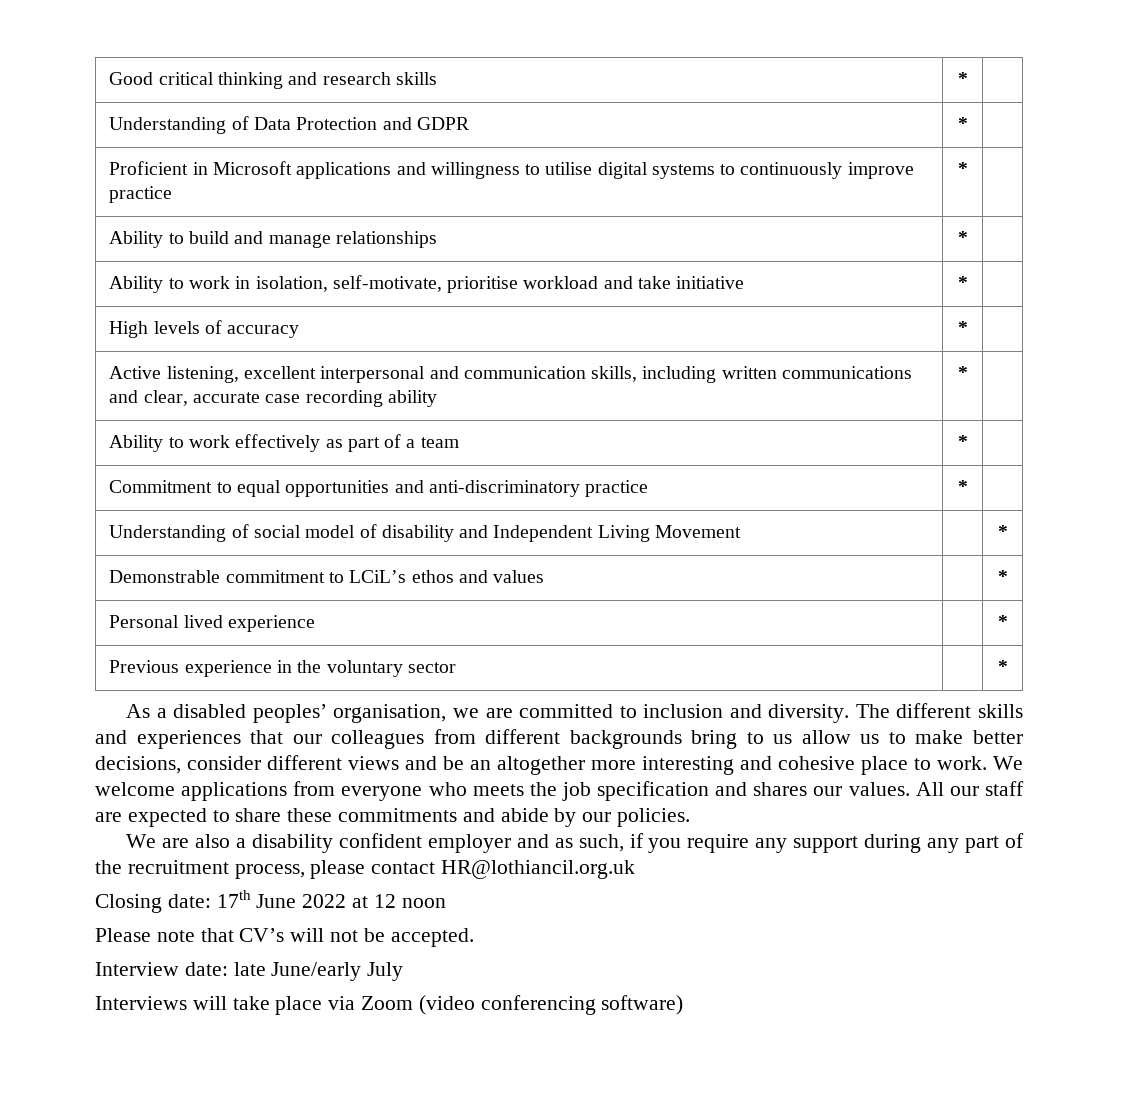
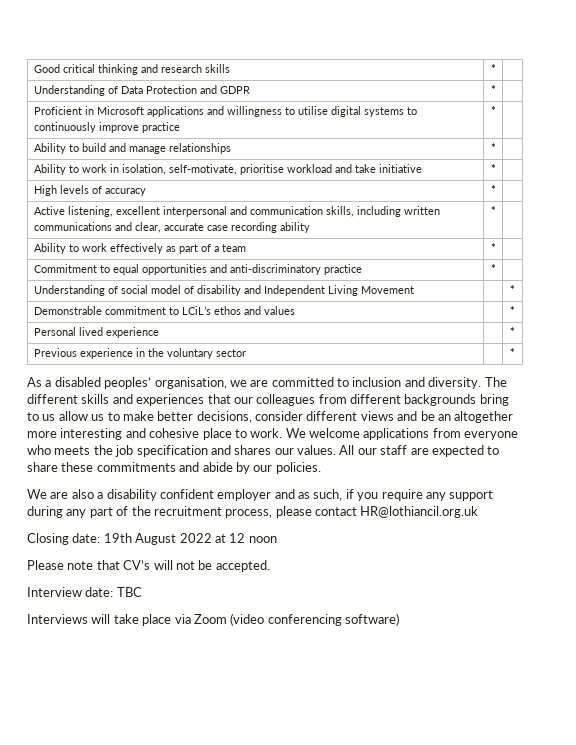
[216,890,297,908] 17th June -> [103,533,177,545] 19th August
[233,962,404,981] late June/early July -> [116,587,142,597] TBC

